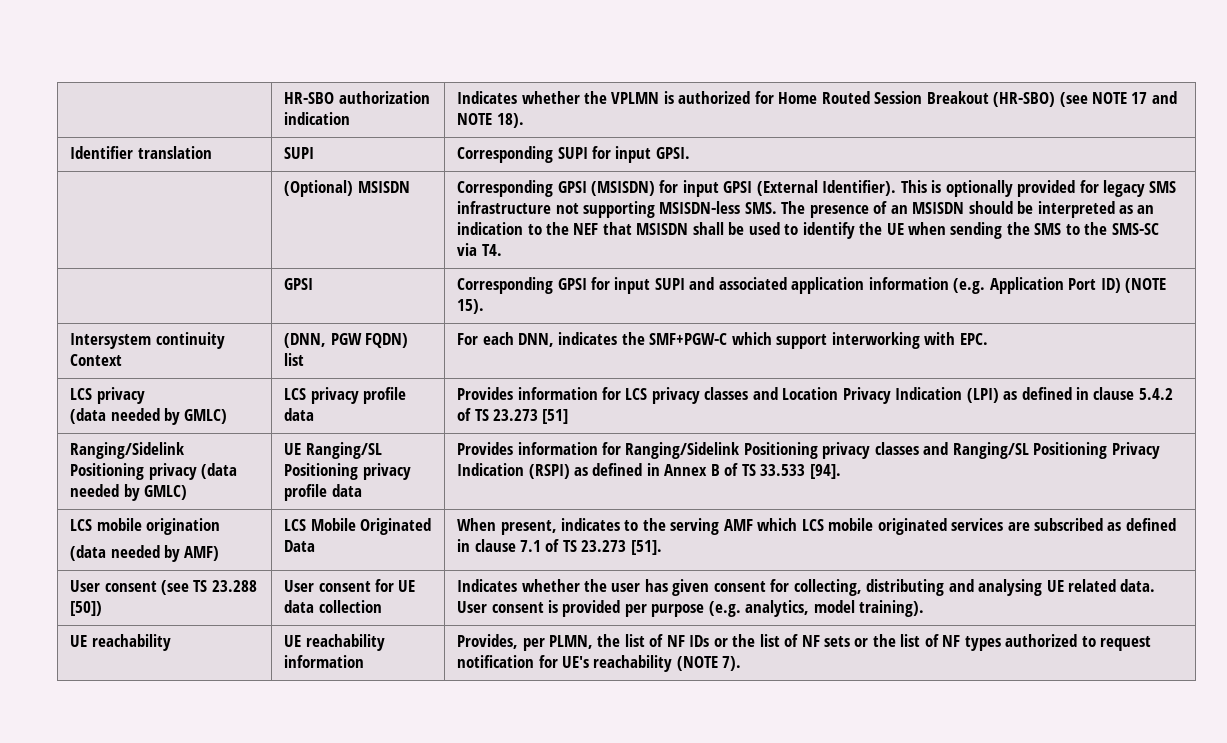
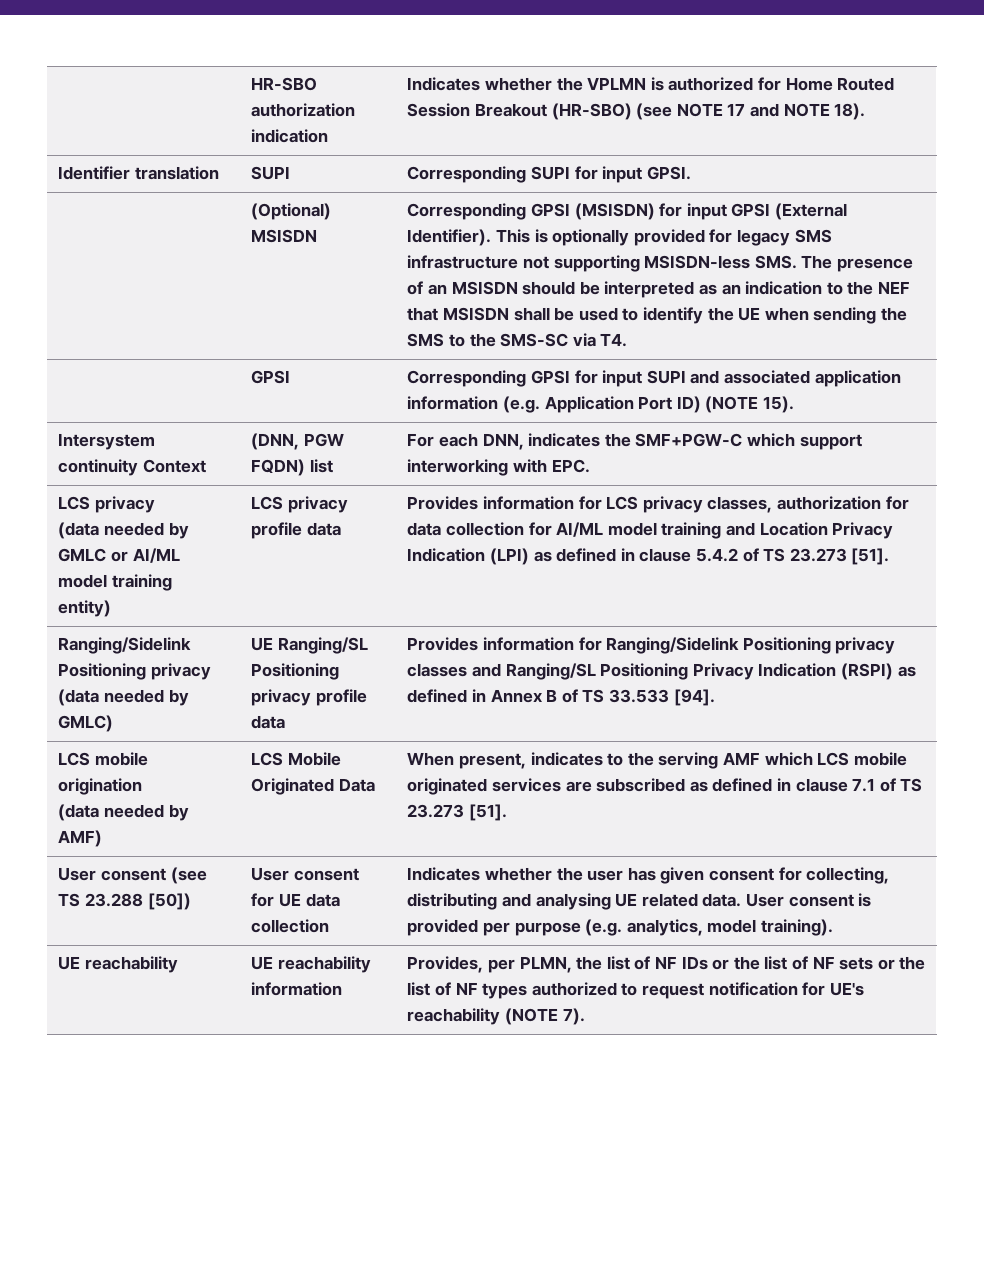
[184,409,228,424] GMLC) -> [58,548,180,563] [58,574,173,591] [58,600,112,617] GMLC or AI/ML model training entity)
[704,387,749,400] classes -> [707,496,909,513] [407,522,722,539] classes, authorization for data collection for AI/ML model training
[542,409,569,424] [51] -> [851,548,890,565] [51].

